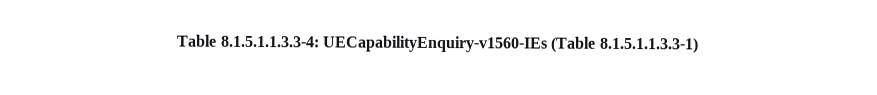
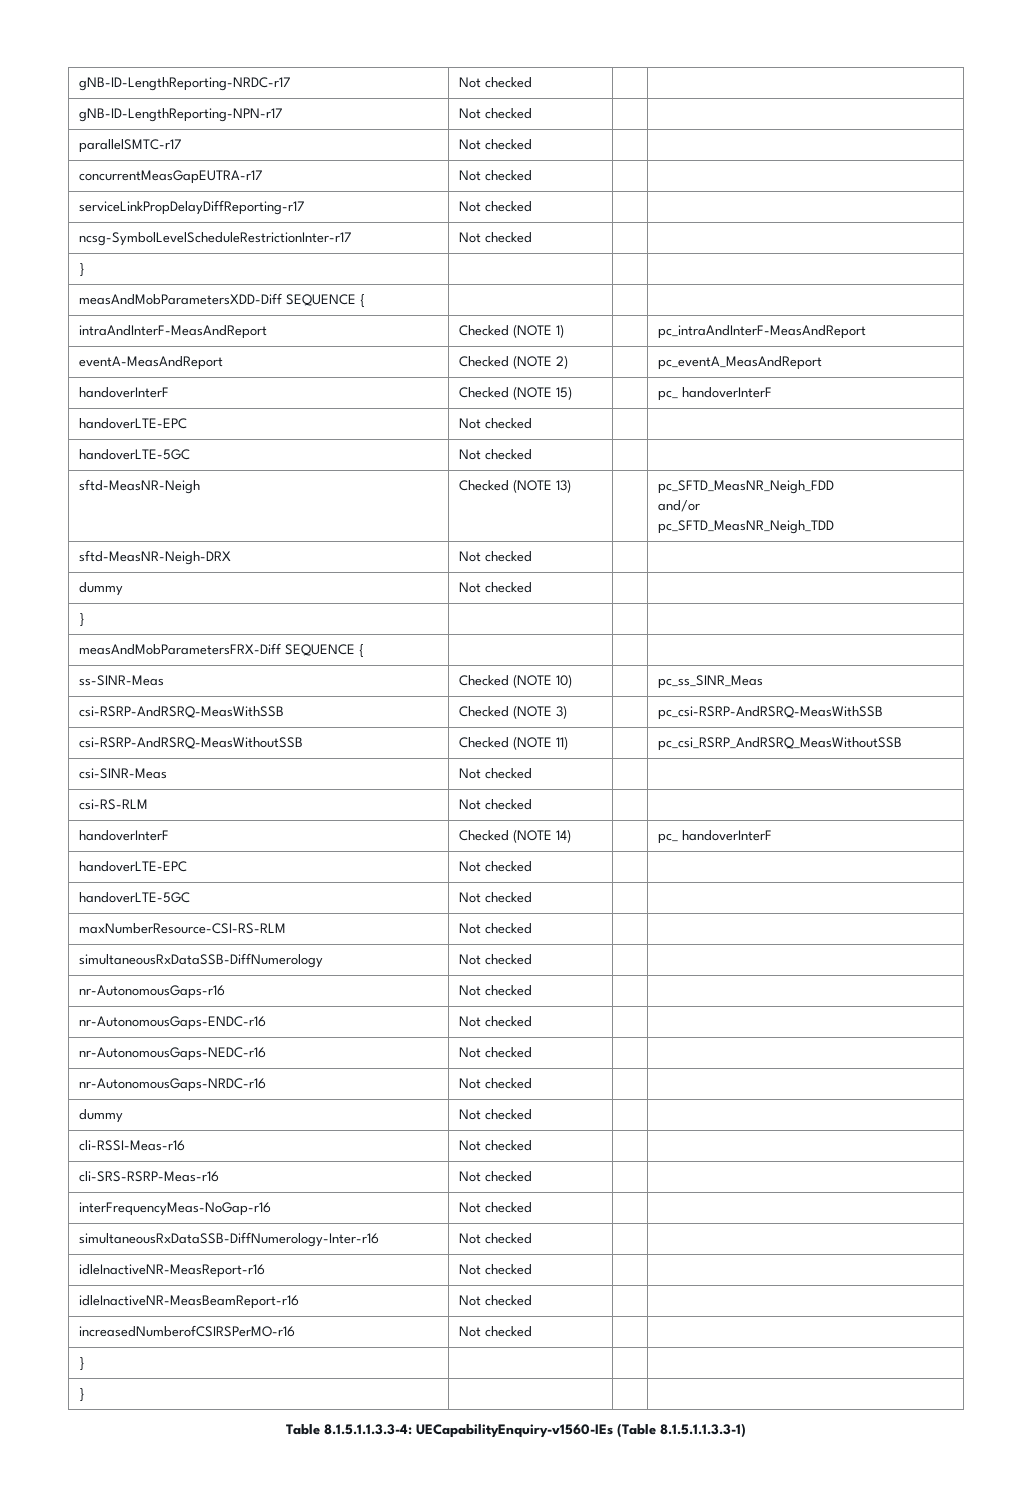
(177, 40) none -> [79,77,292,91] [459,77,533,88] [79,108,284,122] [459,108,533,119] [79,139,183,153] [459,139,533,150] [79,170,264,184] [459,170,533,181] [79,200,306,215] [459,201,533,212] [79,232,353,246] [459,232,533,243] [79,263,86,277] [79,293,366,308] [79,325,268,339] [459,324,565,338] [658,325,867,339] [79,356,224,370] [459,355,569,369] [658,356,823,370] [79,387,170,398] [459,386,573,400] [658,387,773,401] [79,418,188,429] [459,418,533,429] [79,449,191,460] [459,449,533,460] [79,479,201,494] [459,479,572,493] [658,480,835,494] [658,500,701,512] [658,520,835,534] [79,550,232,565] [459,551,533,562] [79,582,124,596] [459,582,533,593] [79,613,86,627] [79,643,365,658] [79,675,165,686] [459,674,573,688] [658,675,764,689] [79,706,285,718] [459,705,568,719] [658,706,884,720] [79,737,304,749] [459,736,569,750] [658,737,903,751] [79,768,168,779] [459,768,533,779] [79,799,149,810] [459,799,533,810] [79,830,170,841] [459,829,572,843] [658,830,773,844] [79,861,188,872] [459,861,533,872] [79,892,191,903] [459,892,533,903] [79,923,287,934] [459,923,533,934] [79,953,324,968] [459,954,533,965] [79,985,226,999] [459,985,533,996] [79,1016,267,1030] [459,1016,533,1027] [79,1047,267,1061] [459,1047,533,1058] [79,1078,267,1092] [459,1078,533,1089] [79,1109,124,1123] [459,1109,533,1120] [79,1140,186,1151] [459,1140,533,1151] [79,1171,220,1182] [459,1171,533,1182] [79,1202,272,1216] [459,1202,533,1213] [79,1232,380,1247] [459,1233,533,1244] [79,1264,266,1278] [459,1264,533,1275] [79,1295,300,1309] [459,1295,533,1306] [79,1325,296,1337] [459,1326,533,1337] [79,1357,86,1371] [79,1388,86,1402] gNB-ID-LengthReporting-NRDC-r17 | Not checked | | // gNB-ID-LengthReporting-NPN-r17 | Not checked | | // parallelSMTC-r17 | Not checked | | // concurrentMeasGapEUTRA-r17 | Not checked | | // serviceLinkPropDelayDiffReporting-r17 | Not checked | | // ncsg-SymbolLevelScheduleRestrictionInter-r17 | Not checked | | // } | | | // measAndMobParametersXDD-Diff SEQUENCE { | | | // intraAndInterF-MeasAndReport | Checked (NOTE 1) | | pc_intraAndInterF-MeasAndReport // eventA-MeasAndReport | Checked (NOTE 2) | | pc_eventA_MeasAndReport // handoverInterF | Checked (NOTE 15) | | pc_ handoverInterF // handoverLTE-EPC | Not checked | | // handoverLTE-5GC | Not checked | | // sftd-MeasNR-Neigh | Checked (NOTE 13) | | pc_SFTD_MeasNR_Neigh_FDD // and/or // pc_SFTD_MeasNR_Neigh_TDD // sftd-MeasNR-Neigh-DRX | Not checked | | // dummy | Not checked | | // } | | | // measAndMobParametersFRX-Diff SEQUENCE { | | | // ss-SINR-Meas | Checked (NOTE 10) | | pc_ss_SINR_Meas // csi-RSRP-AndRSRQ-MeasWithSSB | Checked (NOTE 3) | | pc_csi-RSRP-AndRSRQ-MeasWithSSB // csi-RSRP-AndRSRQ-MeasWithoutSSB | Checked (NOTE 11) | | pc_csi_RSRP_AndRSRQ_MeasWithoutSSB // csi-SINR-Meas | Not checked | | // csi-RS-RLM | Not checked | | // handoverInterF | Checked (NOTE 14) | | pc_ handoverInterF // handoverLTE-EPC | Not checked | | // handoverLTE-5GC | Not checked | | // maxNumberResource-CSI-RS-RLM | Not checked | | // simultaneousRxDataSSB-DiffNumerology | Not checked | | // nr-AutonomousGaps-r16 | Not checked | | // nr-AutonomousGaps-ENDC-r16 | Not checked | | // nr-AutonomousGaps-NEDC-r16 | Not checked | | // nr-AutonomousGaps-NRDC-r16 | Not checked | | // dummy | Not checked | | // cli-RSSI-Meas-r16 | Not checked | | // cli-SRS-RSRP-Meas-r16 | Not checked | | // interFrequencyMeas-NoGap-r16 | Not checked | | // simultaneousRxDataSSB-DiffNumerology-Inter-r16 | Not checked | | // idleInactiveNR-MeasReport-r16 | Not checked | | // idleInactiveNR-MeasBeamReport-r16 | Not checked | | // increasedNumberofCSIRSPerMO-r16 | Not checked | | // } | | | // } | | | //

